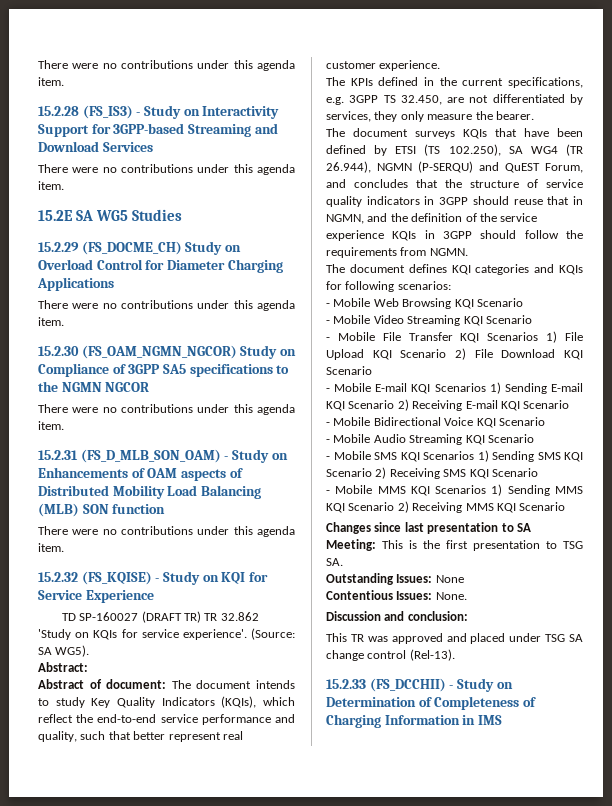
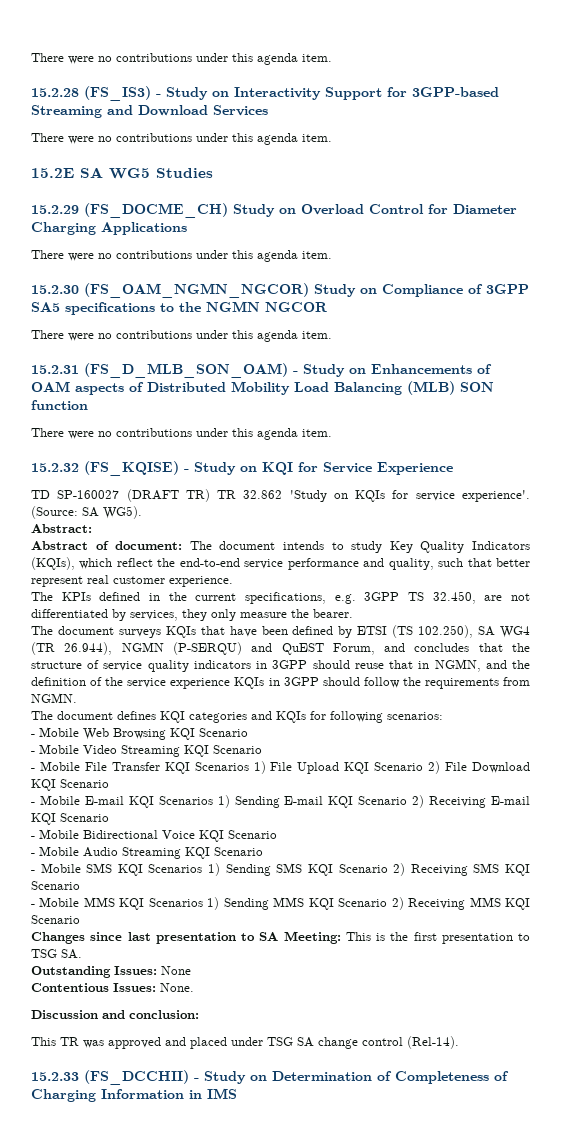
[409,649,455,661] (Rel-13). -> [407,1036,459,1049] (Rel-14).

